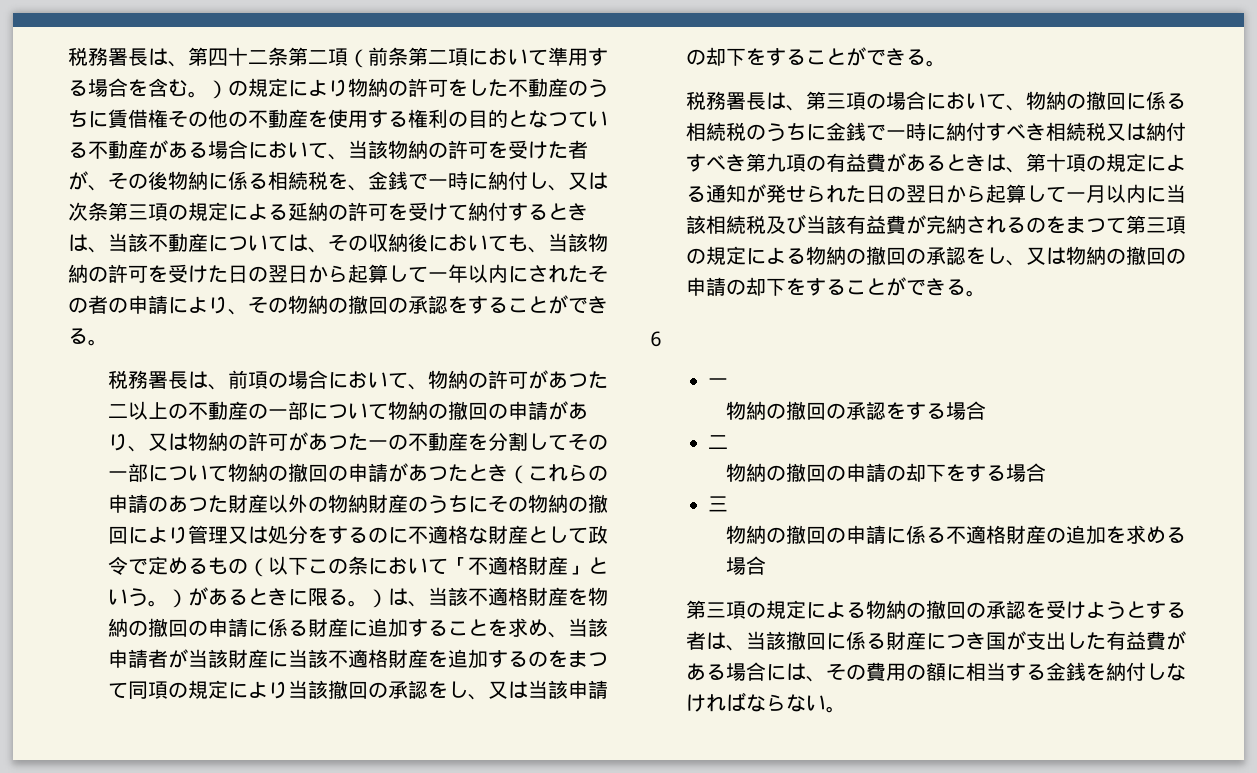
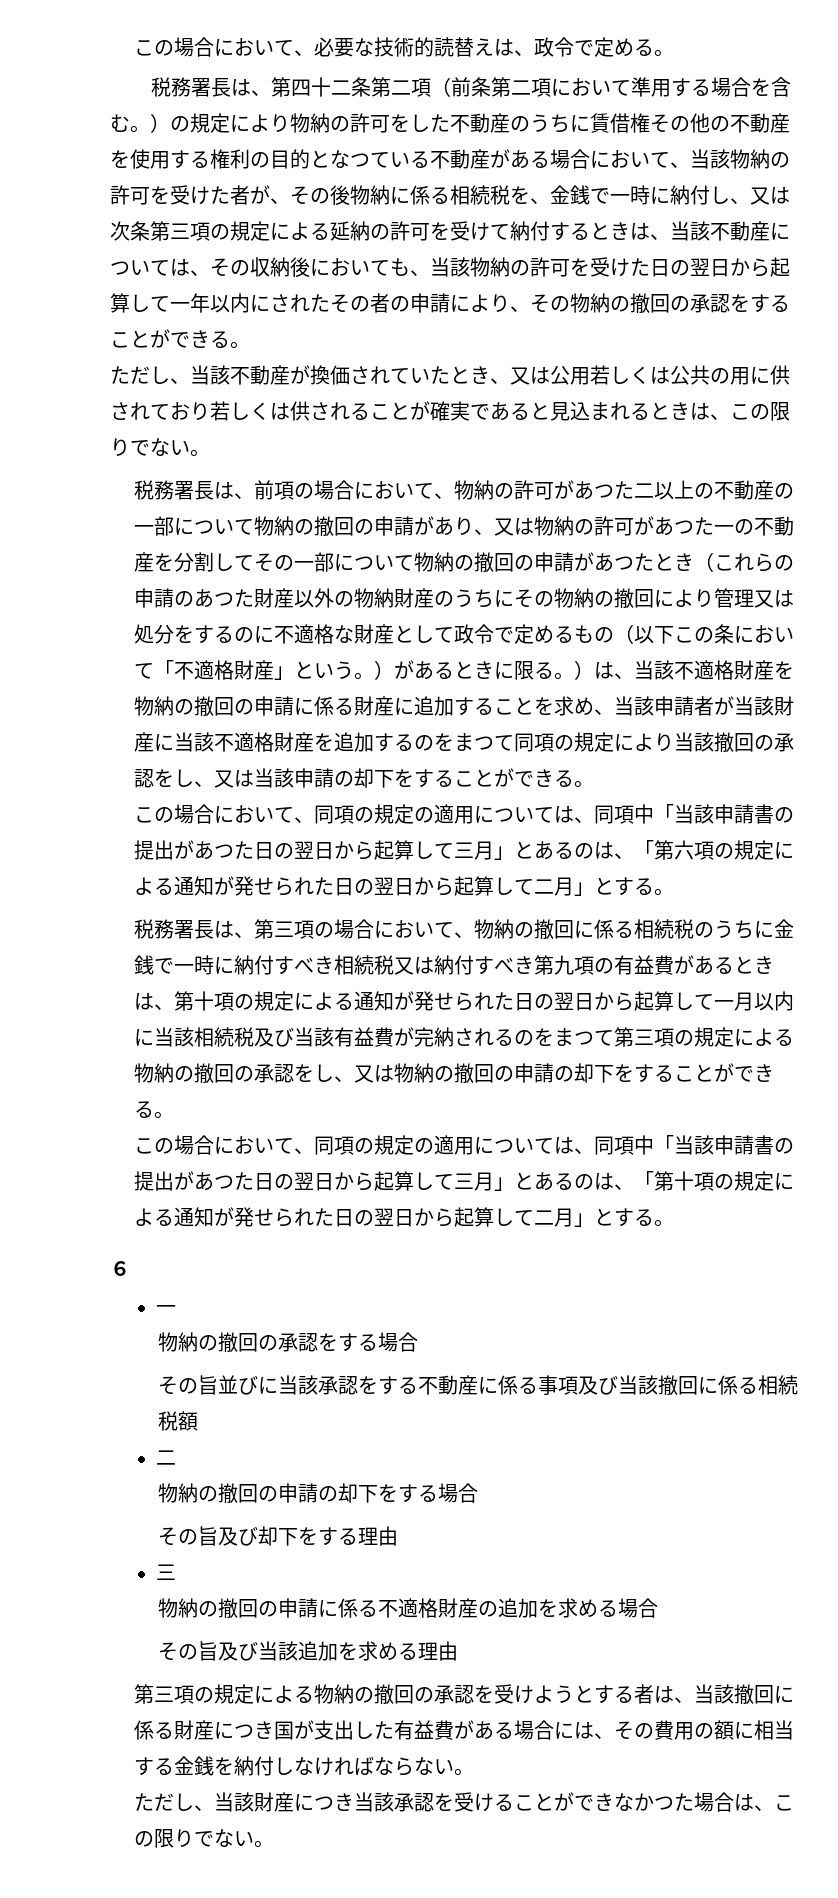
(68, 56) none -> [133,37,674,57] この場合において、必要な技術的読替えは、政令で定める。 //
(108, 342) none -> [110,365,790,385] [110,401,790,421] [110,438,210,457] // ただし、当該不動産が換価されていたとき、又は公用若しくは公共の用に供されており若しくは供されることが確実であると見込まれるときは、この限りでない。
(946, 63) none -> [133,804,794,824] [133,840,794,860] [133,876,674,896] // この場合において、同項の規定の適用については、同項中「当該申請書の提出があつた日の翌日から起算して三月」とあるのは、「第六項の規定による通知が発せられた日の翌日から起算して二月」とする。
(986, 293) none -> [133,1135,794,1155] [133,1171,794,1191] [133,1207,674,1227] // この場合において、同項の規定の適用については、同項中「当該申請書の提出があつた日の翌日から起算して三月」とあるのは、「第十項の規定による通知が発せられた日の翌日から起算して二月」とする。
(986, 410) none -> [157,1375,798,1396] [157,1411,198,1431] // その旨並びに当該承認をする不動産に係る事項及び当該撤回に係る相続税額
(1046, 472) none -> [157,1526,398,1546] // その旨及び却下をする理由
(766, 565) none -> [157,1641,458,1661] // その旨及び当該追加を求める理由
(846, 709) none -> [133,1792,794,1812] [133,1828,274,1848] // ただし、当該財産につき当該承認を受けることができなかつた場合は、この限りでない。

